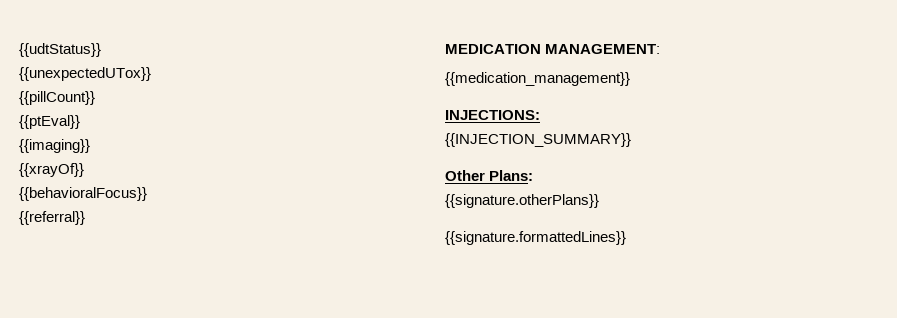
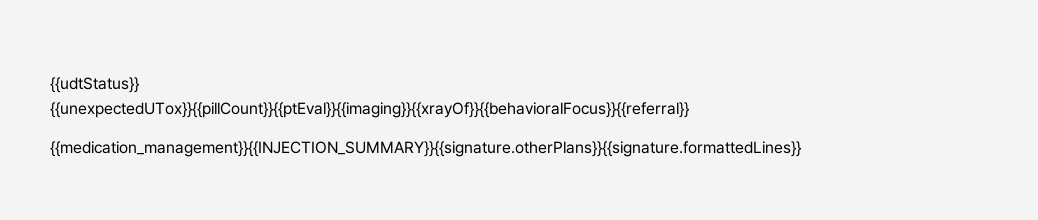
[19,67,151,81] [19,91,95,105] [19,115,80,129] [19,139,90,153] [19,163,84,177] [19,187,147,201] [19,211,85,225] [445,44,661,54] [445,72,630,86] [445,110,540,120] [445,133,631,147] [445,170,534,181] [445,194,599,208] [445,231,626,245] {{unexpectedUTox}} // {{pillCount}} // {{ptEval}} // {{imaging}} // {{xrayOf}} // {{behavioralFocus}} // {{referral}} // MEDICATION MANAGEMENT: // {{medication_management}} // INJECTIONS: // {{INJECTION_SUMMARY}} // Other Plans: // {{signature.otherPlans}} // {{signature.formattedLines}} -> [50,102,689,118] [50,141,801,157] {{unexpectedUTox}}{{pillCount}}{{ptEval}}{{imaging}}{{xrayOf}}{{behavioralFocus}}{{referral}} // {{medication_management}}{{INJECTION_SUMMARY}}{{signature.otherPlans}}{{signature.formattedLines}}

